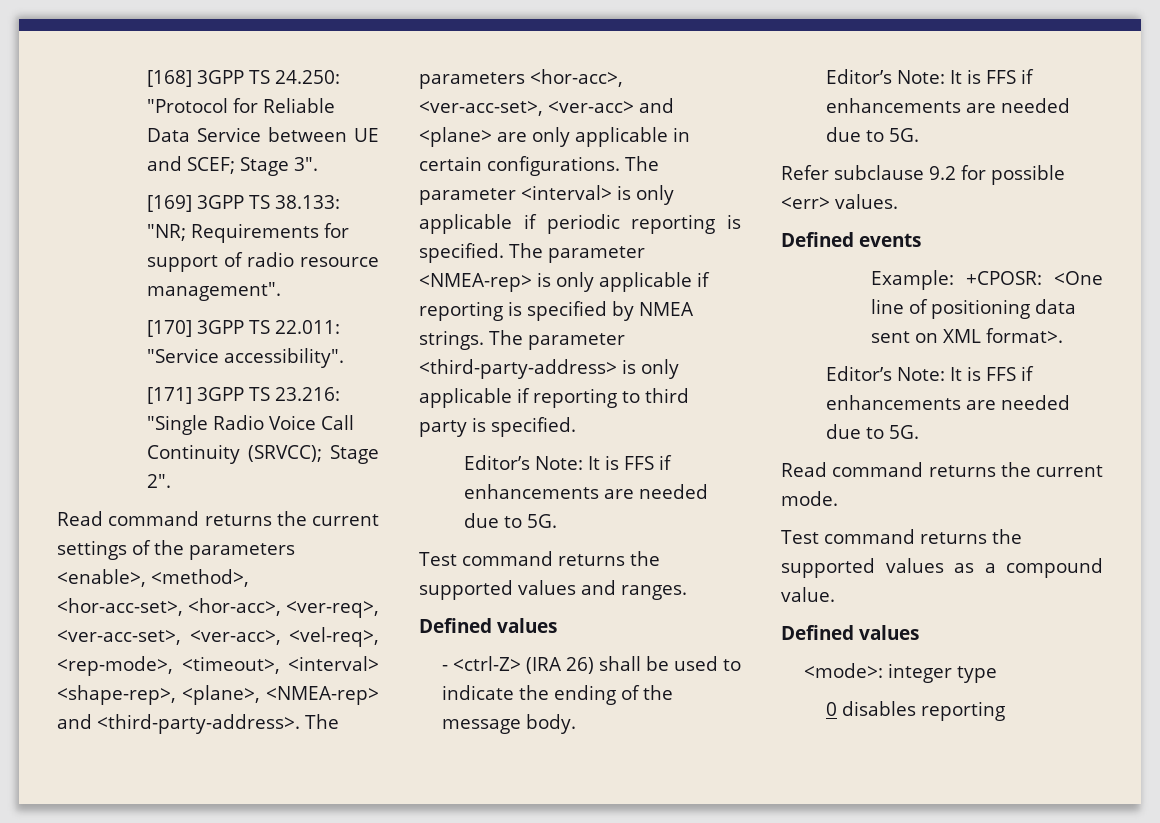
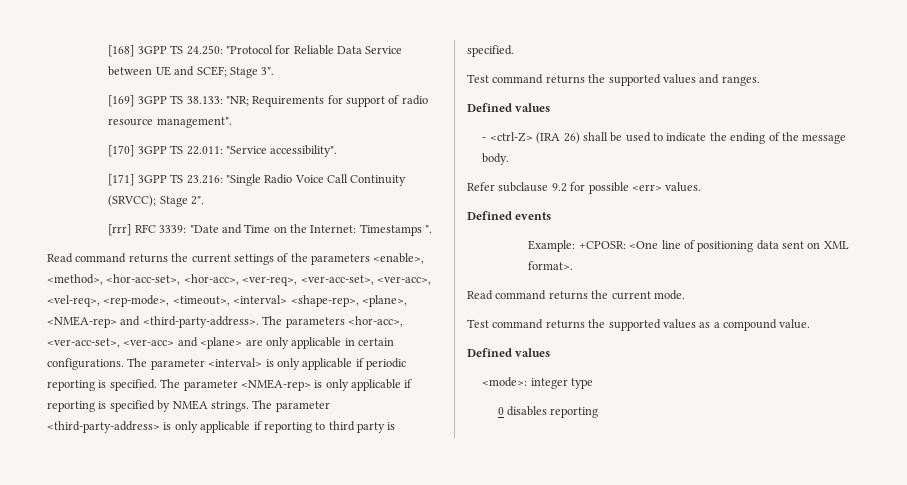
(172, 481) none -> [108,224,433,236] // [rrr] RFC 3339: "Date and Time on the Internet: Timestamps ".
[464,455,673,470] [464,484,709,499] [464,513,558,528] // Editor’s Note: It is FFS if enhancements are needed due to 5G. -> (514, 51) none
[826,69,1035,84] [826,98,1071,113] [826,127,920,142] // Editor’s Note: It is FFS if enhancements are needed due to 5G. -> (510, 159) none
[826,366,1035,381] [826,395,1071,410] [826,424,920,439] // Editor’s Note: It is FFS if enhancements are needed due to 5G. -> (574, 265) none

